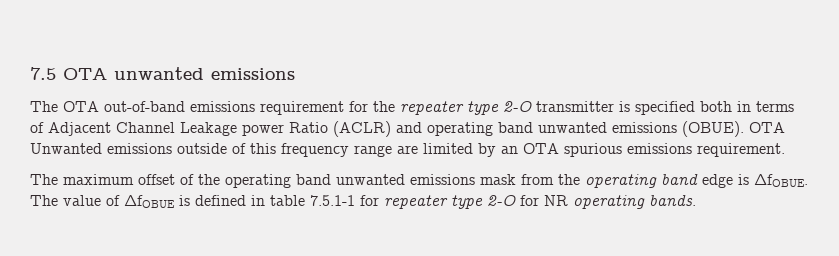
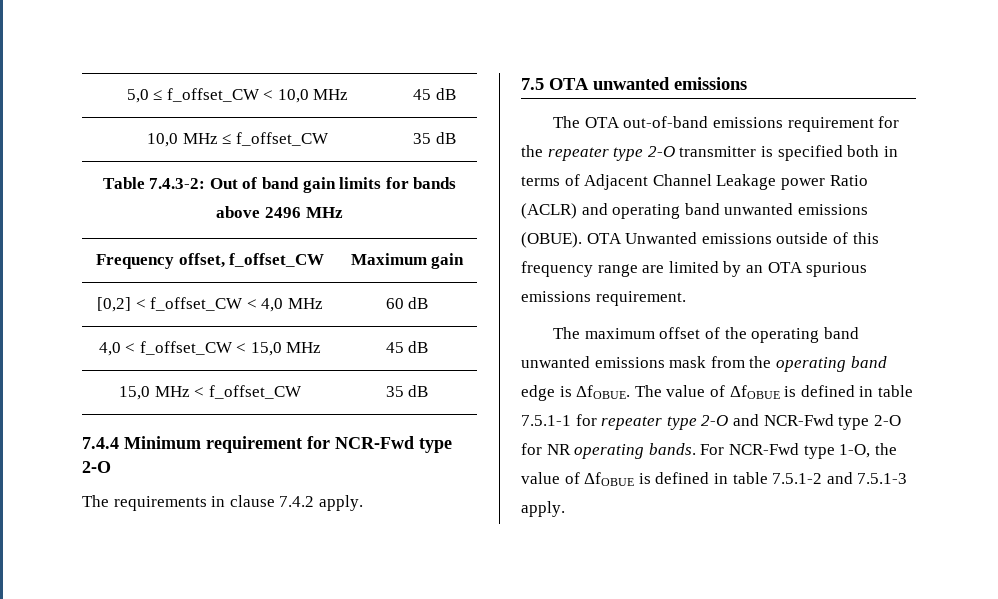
(30, 73) none -> [126,88,349,103] [413,88,456,100] [147,132,329,147] [413,132,456,144] [102,177,457,193] [216,206,343,218] [95,253,325,269] [350,253,465,269] [97,297,323,312] [385,297,429,309] [98,341,322,356] [385,341,429,353] [119,385,302,400] [385,385,429,397] [82,436,452,453] [82,461,111,473] [82,495,363,511] 5,0 ≤ f_offset_CW < 10,0 MHz | 45 dB // 10,0 MHz ≤ f_offset_CW | 35 dB // Table 7.4.3-2: Out of band gain limits for bands above 2496 MHz // Frequency offset, f_offset_CW | Maximum gain // [0,2] < f_offset_CW < 4,0 MHz | 60 dB // 4,0 < f_offset_CW < 15,0 MHz | 45 dB // 15,0 MHz < f_offset_CW | 35 dB // 7.4.4 Minimum requirement for NCR-Fwd type 2-O // The requirements in clause 7.4.2 apply. //
[520,195,696,209] for NR operating bands. -> [732,414,901,430] [521,443,897,459] [521,472,908,486] [521,501,565,517] and NCR-Fwd type 2-O for NR operating bands. For NCR-Fwd type 1-O, the value of ΔfOBUE is defined in table 7.5.1-2 and 7.5.1-3 apply.

